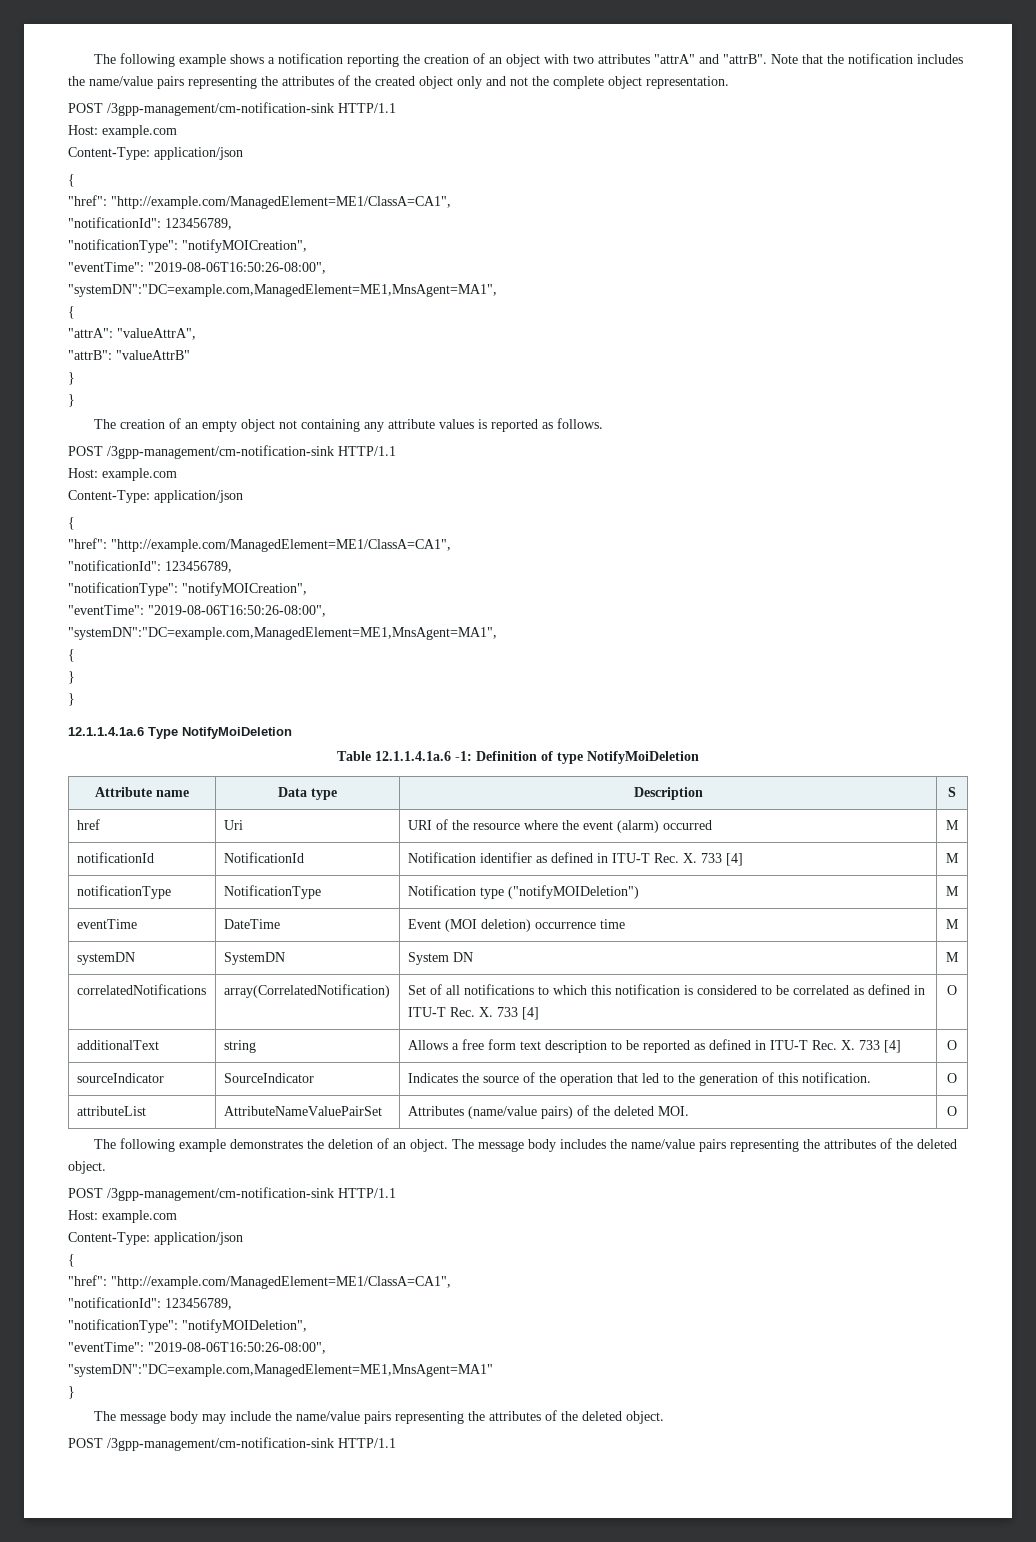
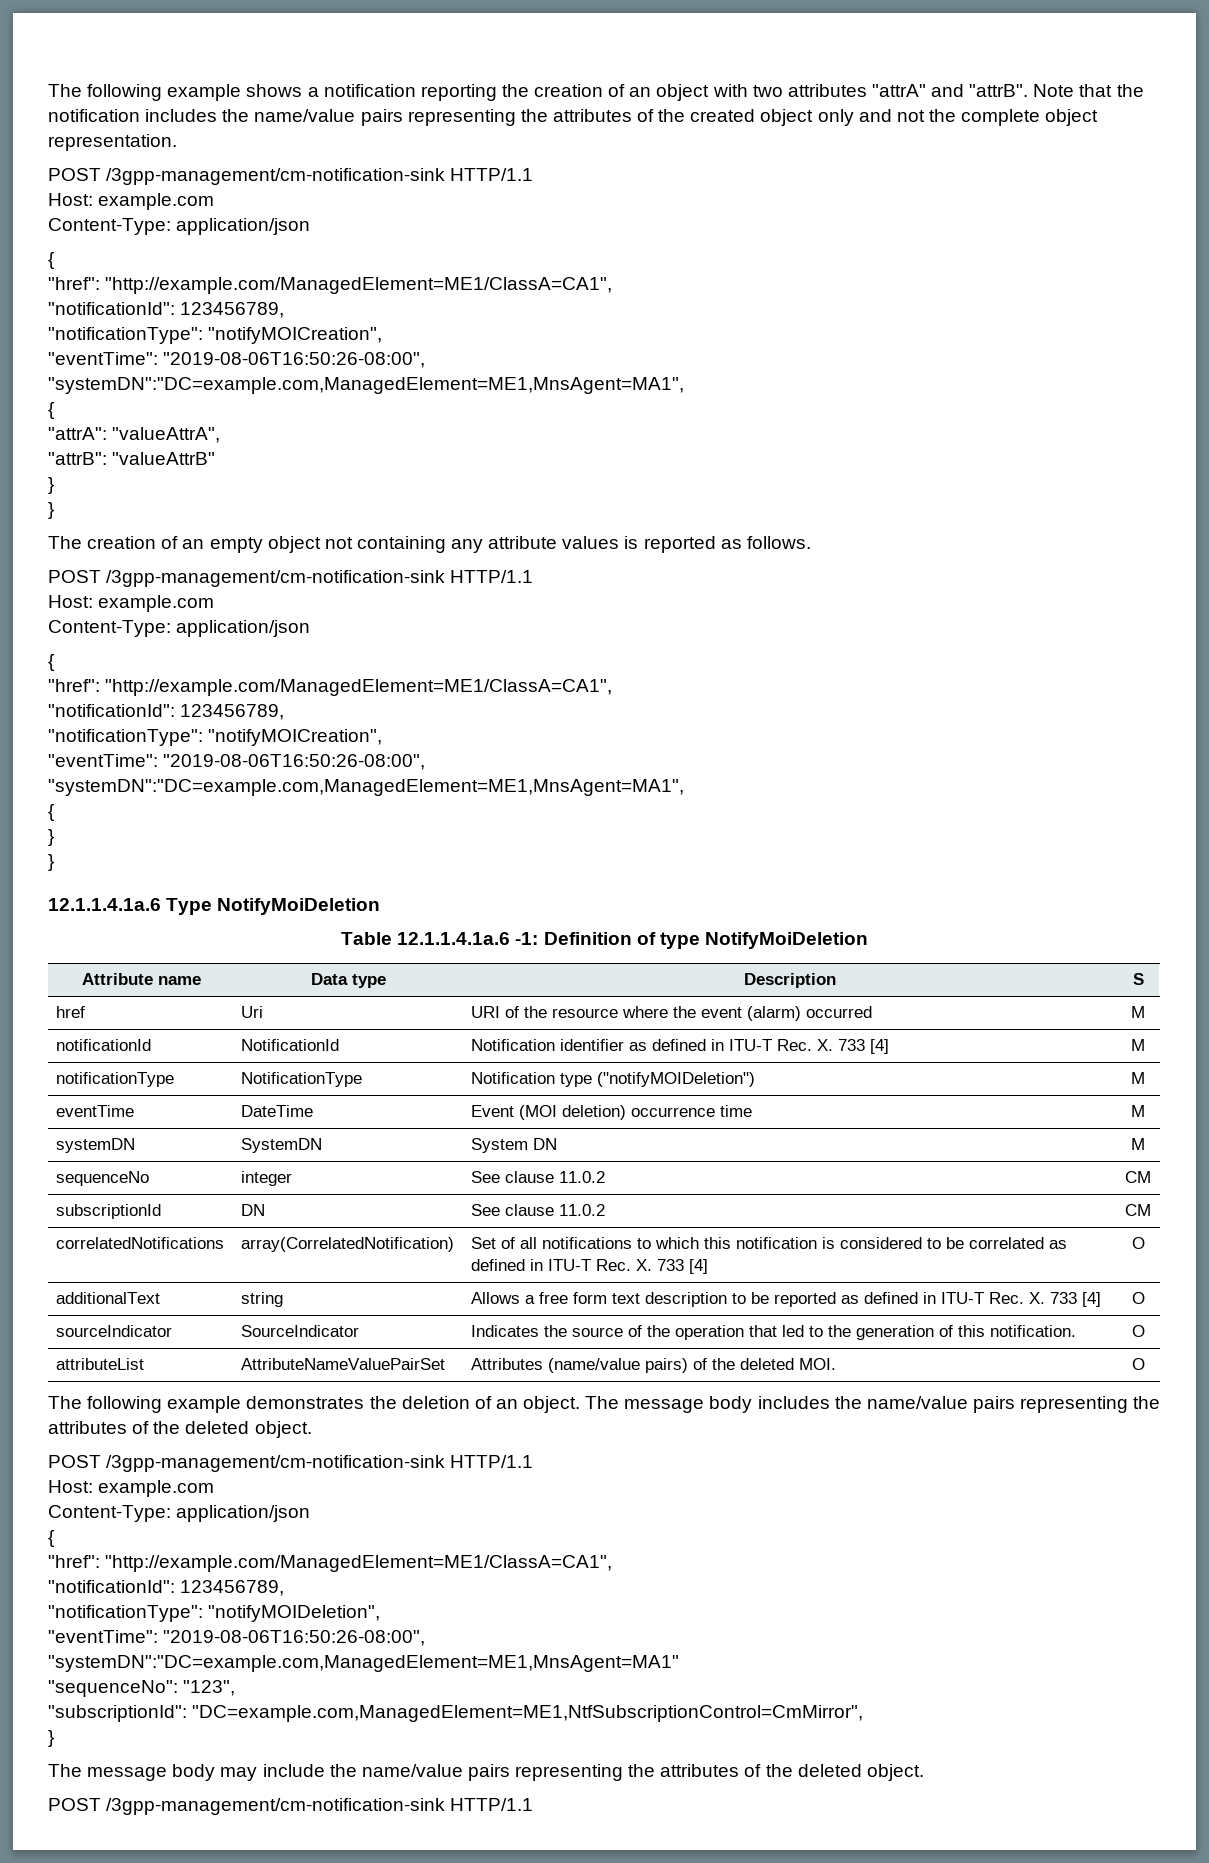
(959, 957) none -> [56,1171,150,1186] [241,1171,293,1186] [471,1171,606,1183] [1125,1171,1151,1183] [56,1204,162,1219] [241,1204,266,1216] [471,1204,606,1216] [1125,1204,1151,1216] // sequenceNo | integer | See clause 11.0.2 | CM // subscriptionId | DN | See clause 11.0.2 | CM
(493, 1370) none -> [48,1680,236,1697] [48,1705,864,1722] // "sequenceNo": "123", // "subscriptionId": "DC=example.com,ManagedElement=ME1,NtfSubscriptionControl=CmMirror",

